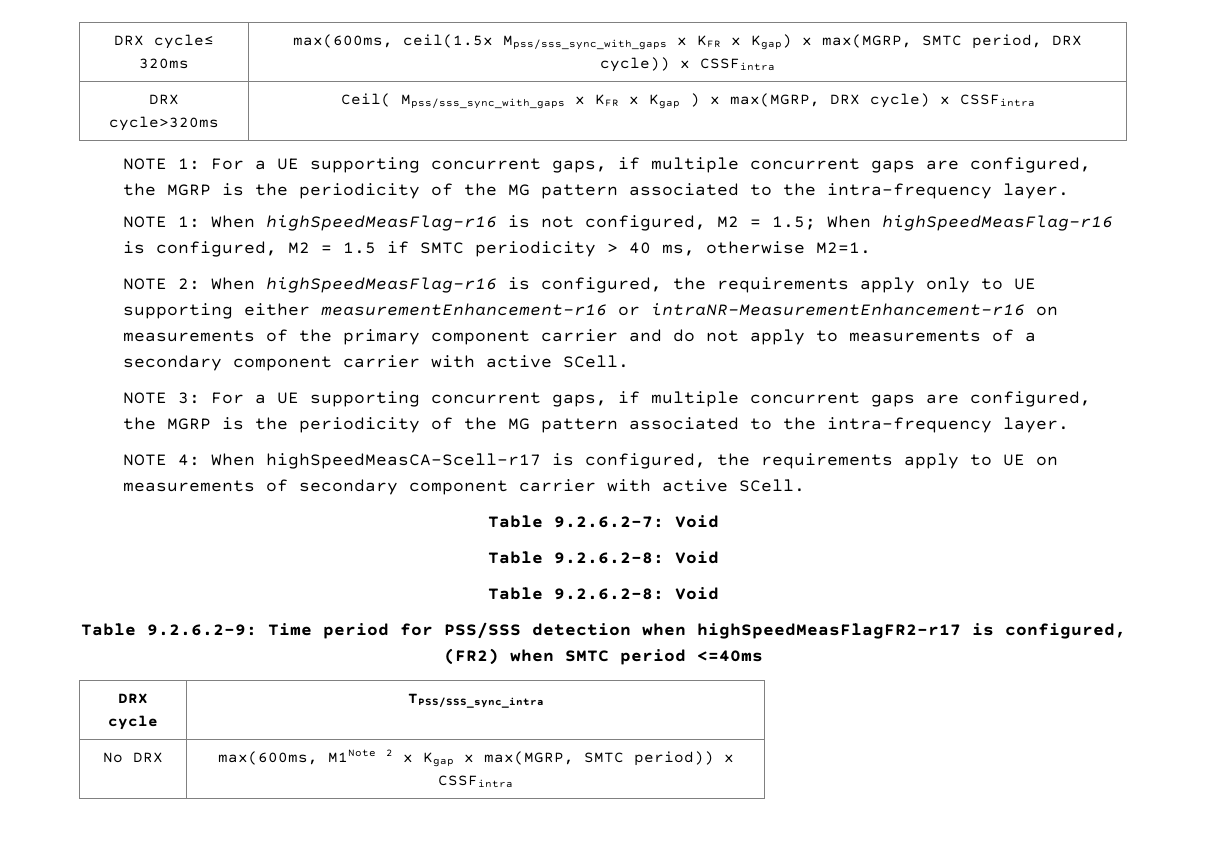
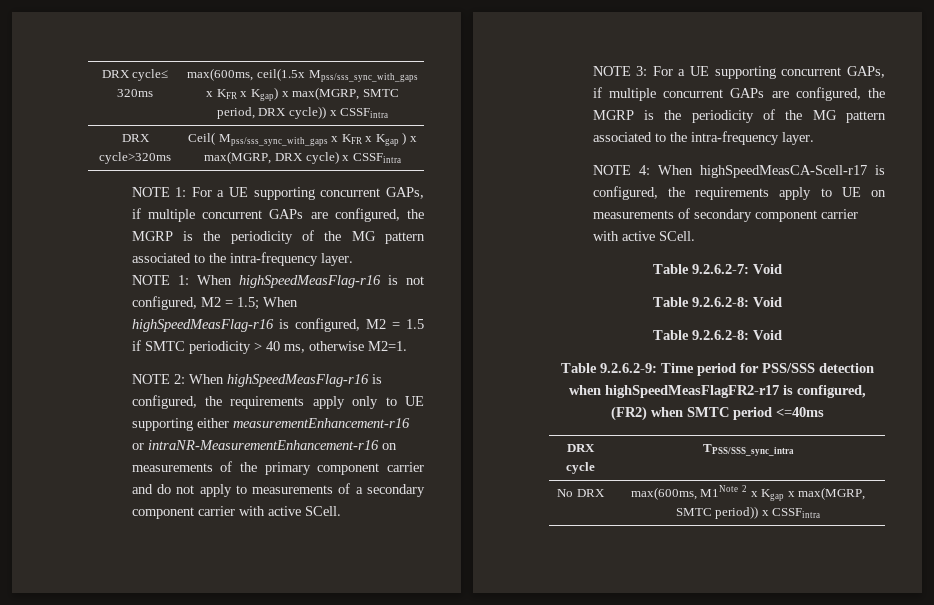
[551,157,915,173] gaps, if multiple concurrent gaps -> [385,187,424,199] [131,208,304,222] GAPs, if multiple concurrent GAPs
[551,391,915,407] gaps, if multiple concurrent gaps -> [847,66,885,78] [592,87,765,101] GAPs, if multiple concurrent GAPs

